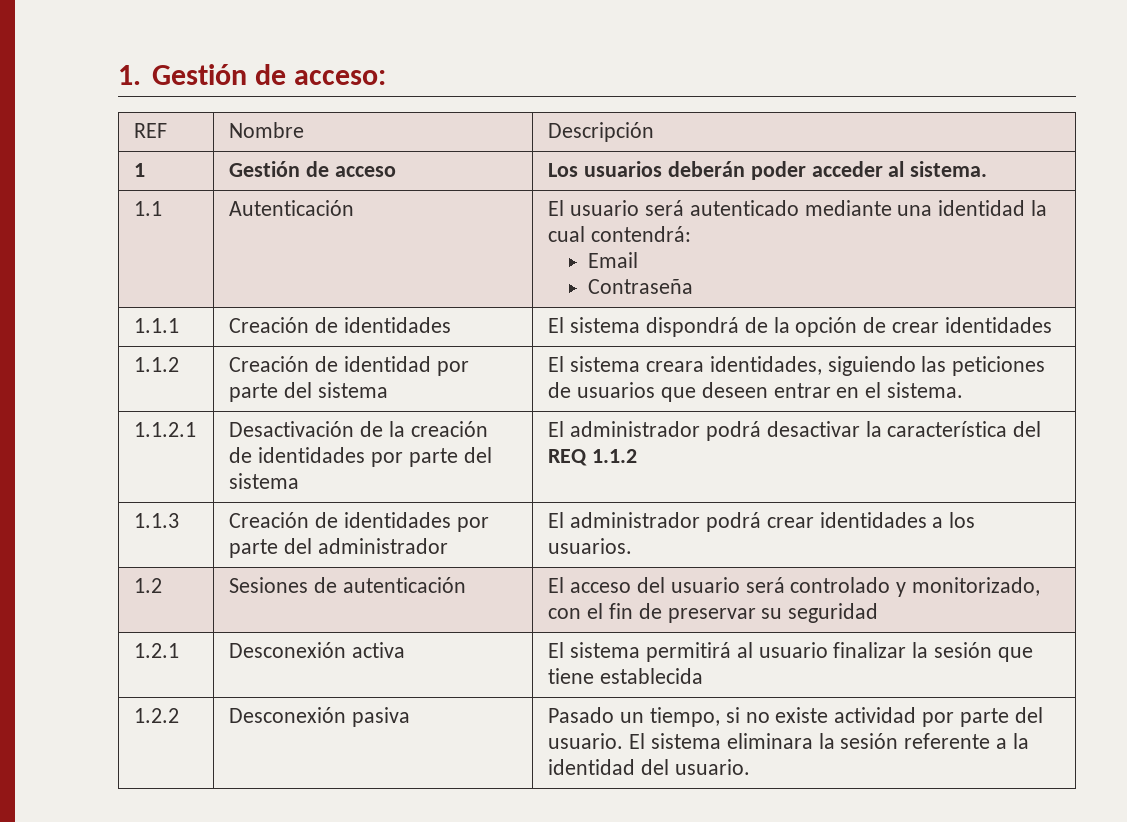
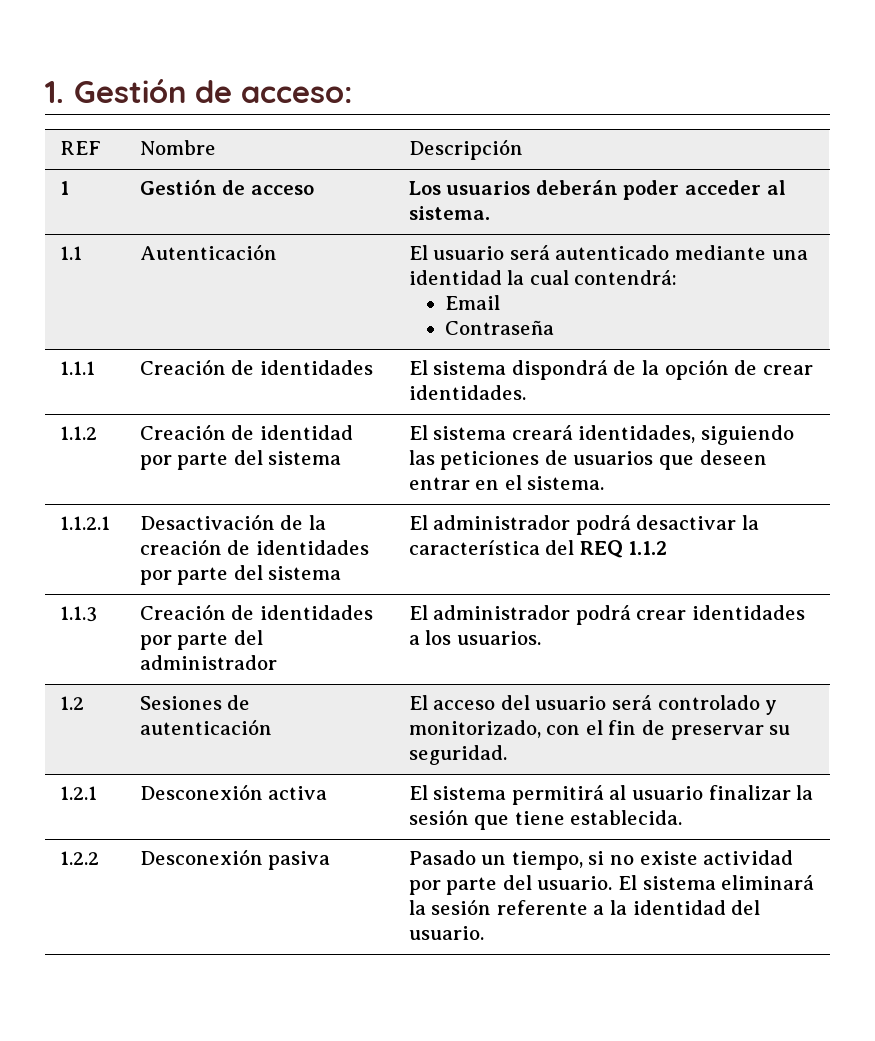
[944,317,1052,333] identidades -> [408,385,526,400] identidades.
[646,361,705,372] creara -> [511,425,573,440] creará
[788,603,879,623] seguridad -> [408,745,507,765] seguridad.
[600,668,704,684] establecida -> [570,810,683,825] establecida.
[726,733,813,749] eliminara -> [721,875,815,890] eliminará

